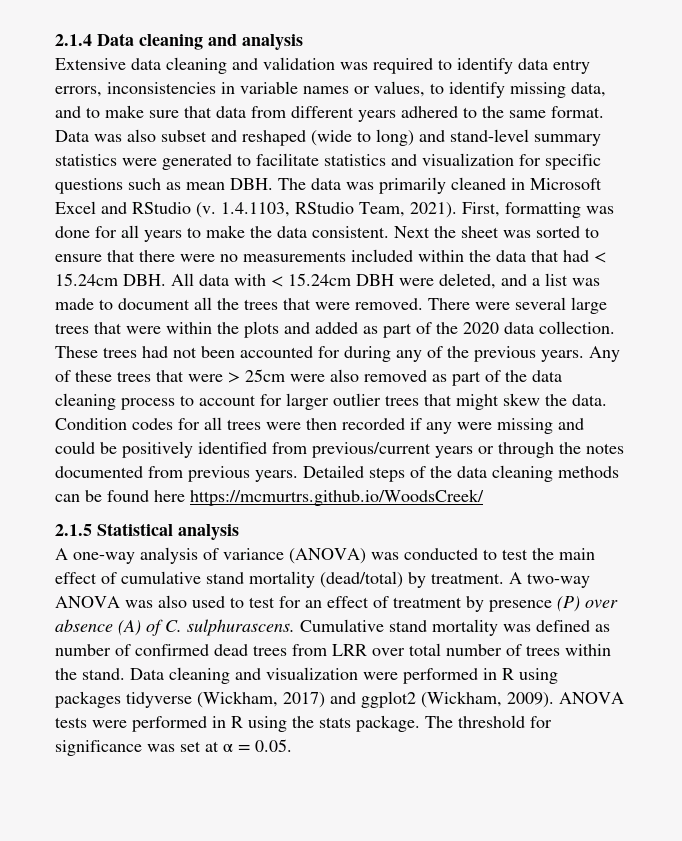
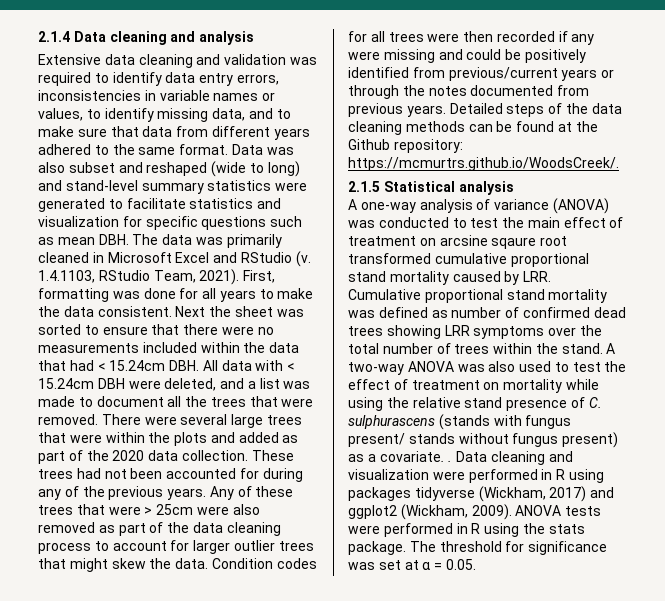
[154,489,484,506] here https://mcmurtrs.github.io/WoodsCreek/ -> [557,121,598,132] [348,139,463,153] [348,157,619,171] at the Github repository: https://mcmurtrs.github.io/WoodsCreek/.
[121,571,590,588] [55,595,618,612] [55,619,384,636] cumulative stand mortality (dead/total) by treatment. A two-way ANOVA was also used to test for an effect of treatment by presence (P) over absence (A) of C. sulphurascens. Cumulative -> [348,235,568,249] [348,253,589,267] [348,271,552,285] [348,289,503,303] treatment on arcsine sqaure root transformed cumulative proportional stand mortality caused by LRR. Cumulative proportional
[292,644,405,656] from LRR over -> [386,325,602,339] showing LRR symptoms over the
(125, 674) none -> [606,343,616,354] [348,361,627,375] [348,379,599,393] [348,397,602,411] [348,414,572,430] [348,432,619,448] [348,451,453,462] A two-way ANOVA was also used to test the effect of treatment on mortality while using the relative stand presence of C. sulphurascens (stands with fungus present/ stands without fungus present) as a covariate. .

